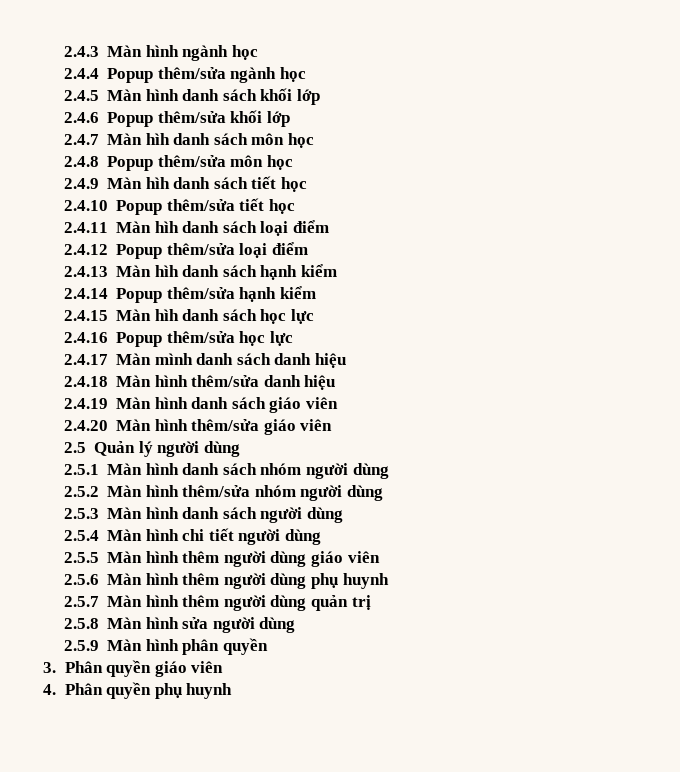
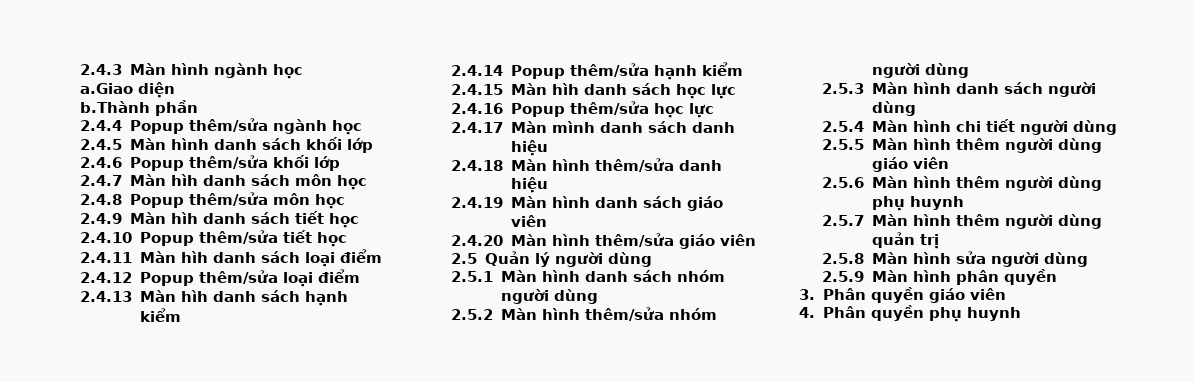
(258, 52) none -> [80,82,176,98] [80,100,199,116] // a.Giao diện // b.Thành phần

